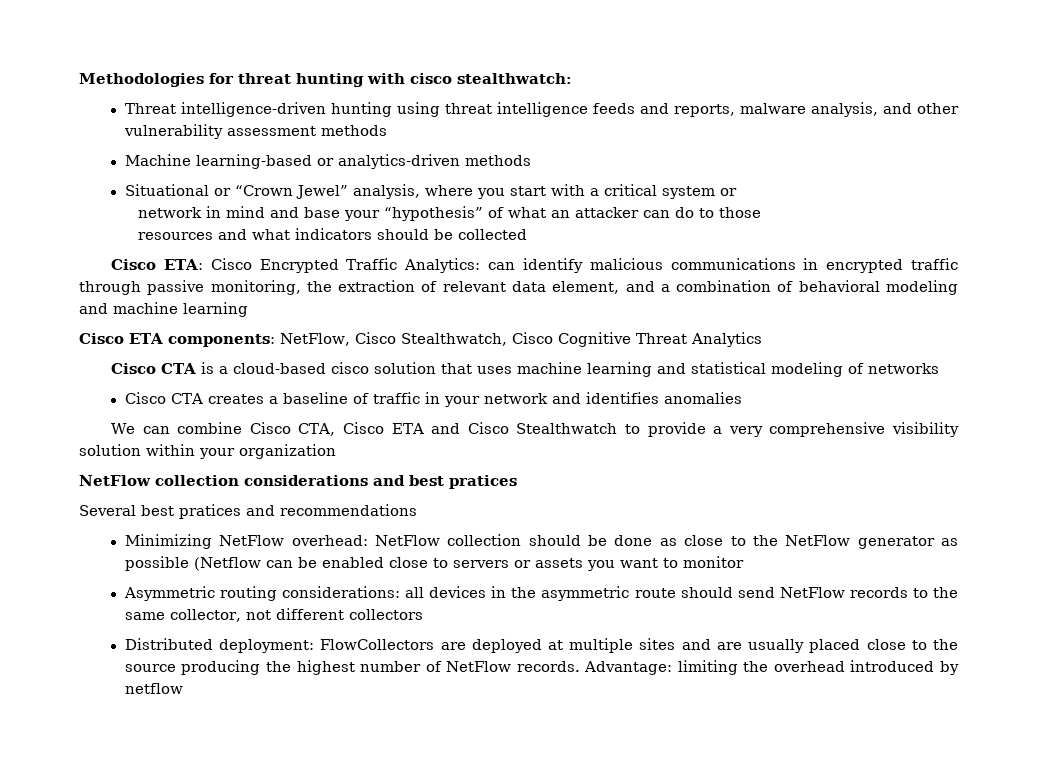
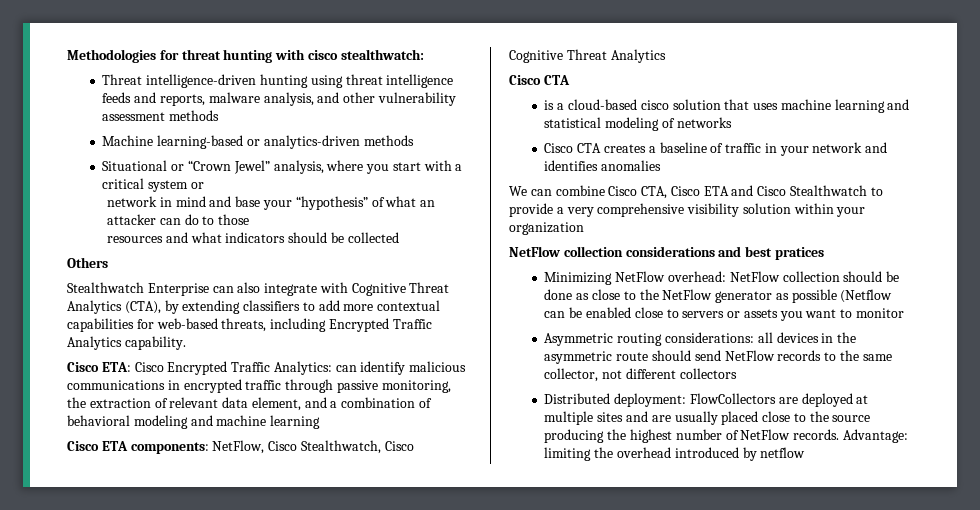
(527, 234) none -> [67,257,108,268] [67,282,450,296] [67,300,441,314] [67,318,432,332] [67,336,186,350] // Others // Stealthwatch Enterprise can also integrate with Cognitive Threat Analytics (CTA), by extending classifiers to add more contextual capabilities for web-based threats, including Encrypted Traffic Analytics capability.
(197, 368) none -> (570, 80) //
[79,504,417,519] // Several best pratices and recommendations -> (824, 253) none

